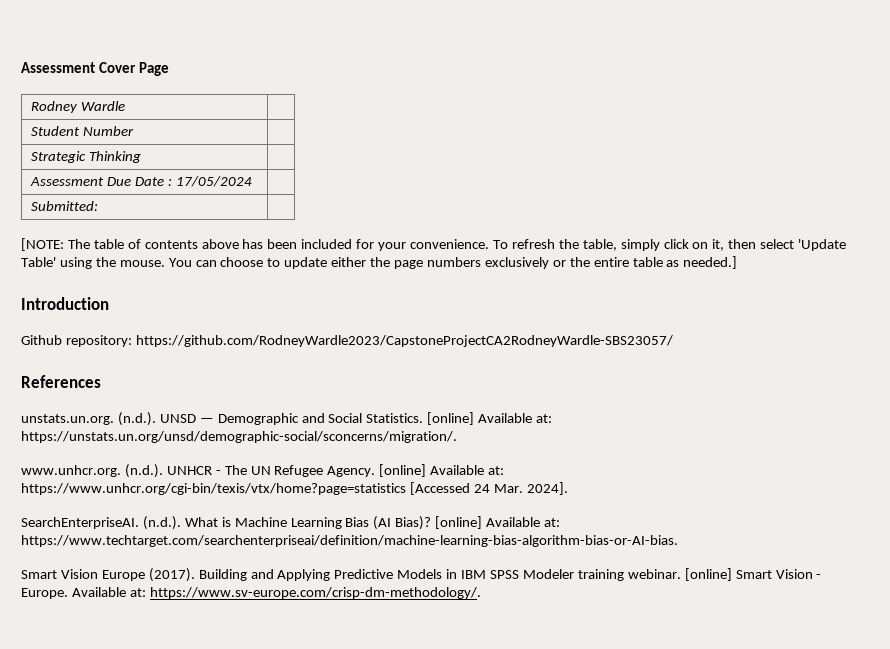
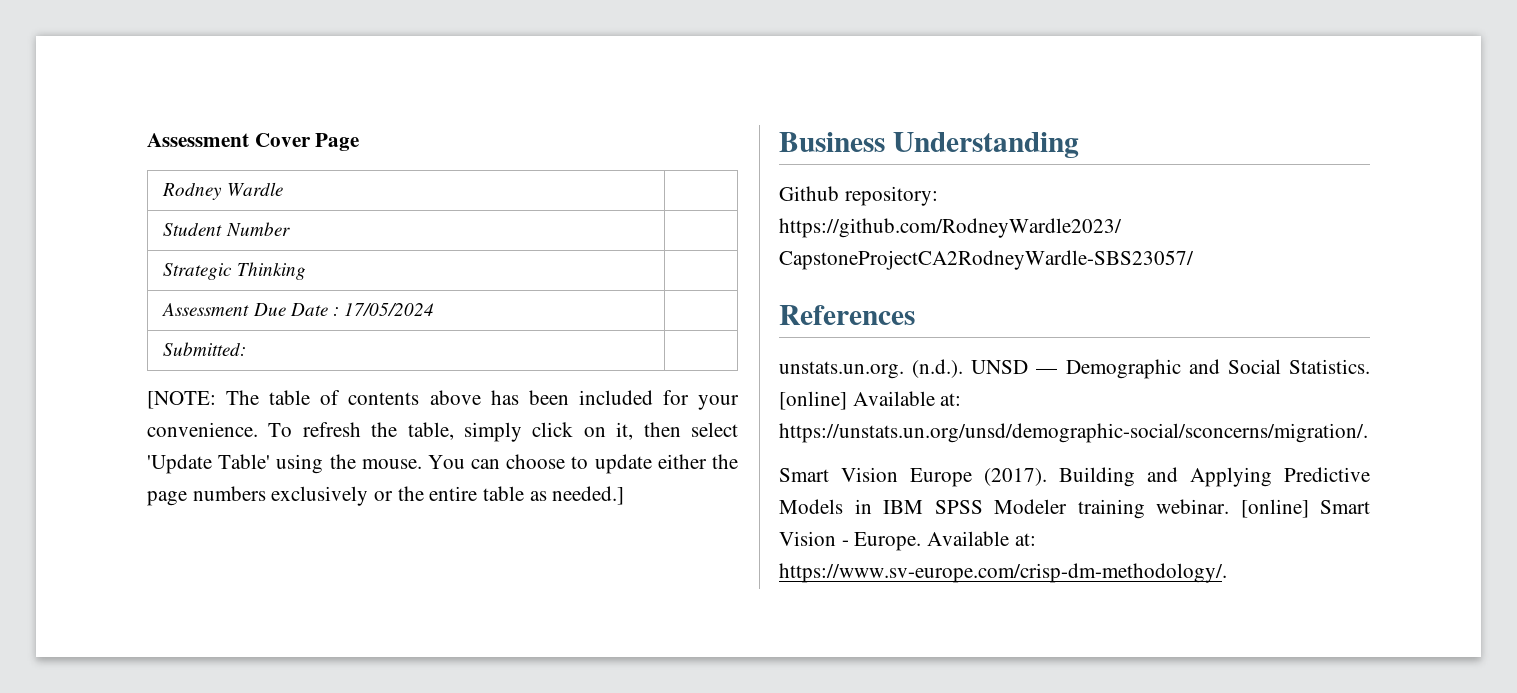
[21,297,109,310] Introduction -> [779,132,1079,158] Business Understanding
[21,464,505,478] [21,482,568,495] [21,516,561,530] [21,535,678,547] // www.unhcr.org. (n.d.). UNHCR - The UN Refugee Agency. [online] Available at: https://www.unhcr.org/cgi-bin/texis/vtx/home?page=statistics [Accessed 24 Mar. 2024]. // SearchEnterpriseAI. (n.d.). What is Machine Learning Bias (AI Bias)? [online] Available at: https://www.techtarget.com/searchenterpriseai/definition/machine-learning-bias-algorithm-bias-or-AI-bias. -> (1368, 433) none

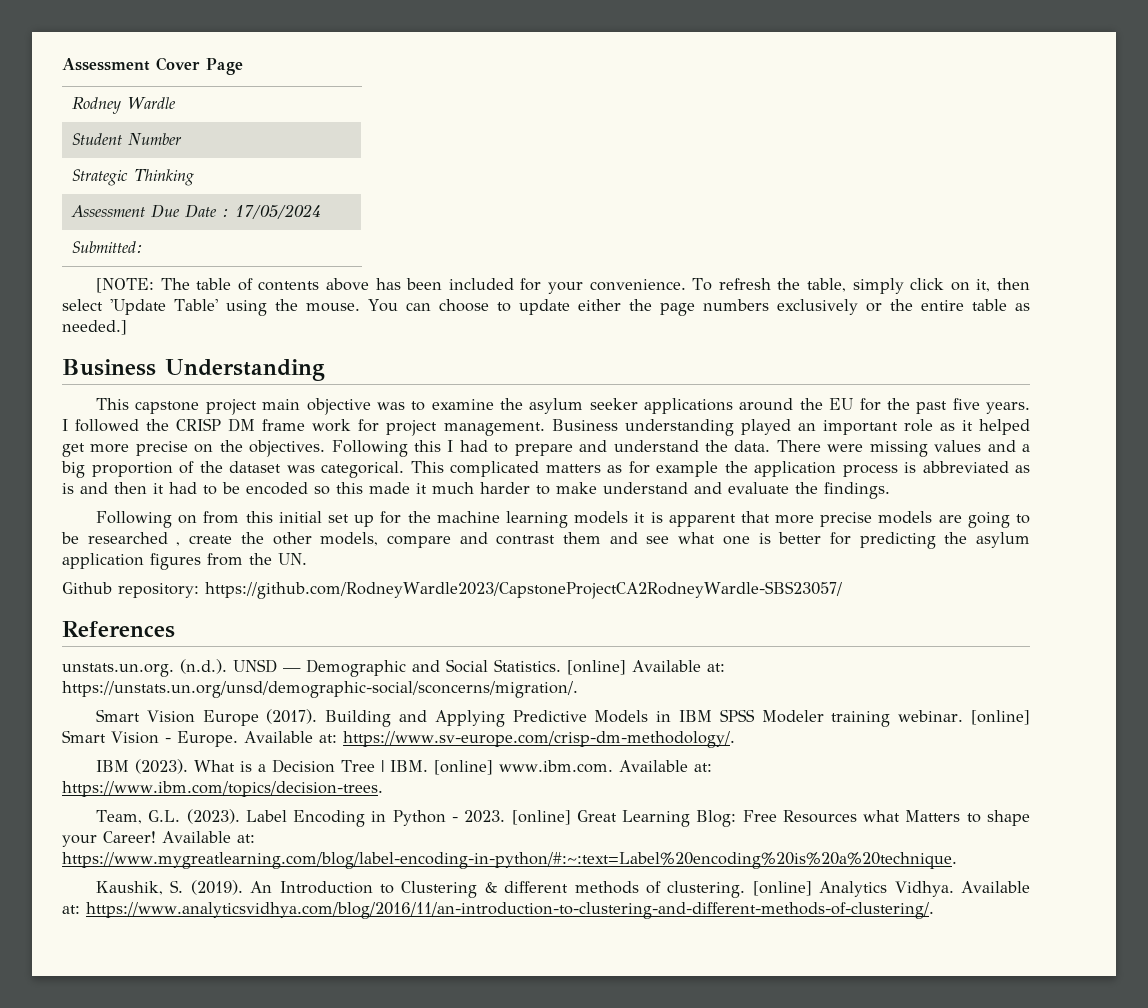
(1079, 145) none -> [96,398,1030,415] [62,418,1030,436] [62,440,1031,457] [61,461,1030,478] [62,482,890,499] [96,511,1030,528] [61,532,1031,549] [62,553,307,570] // This capstone project main objective was to examine the asylum seeker applications around the EU for the past five years. I followed the CRISP DM frame work for project management. Business understanding played an important role as it helped get more precise on the objectives. Following this I had to prepare and understand the data. There were missing values and a big proportion of the dataset was categorical. This complicated matters as for example the application process is abbreviated as is and then it had to be encoded so this made it much harder to make understand and evaluate the findings. // Following on from this initial set up for the machine learning models it is apparent that more precise models are going to be researched , create the other models, compare and contrast them and see what one is better for predicting the asylum application figures from the UN.
(1227, 573) none -> [96,759,713,775] [62,781,383,797] [96,809,1030,827] [62,831,255,847] [62,852,957,869] [96,880,1031,898] [62,902,934,919] // IBM (2023). What is a Decision Tree | IBM. [online] www.ibm.com. Available at: https://www.ibm.com/topics/decision-trees. // Team, G.L. (2023). Label Encoding in Python - 2023. [online] Great Learning Blog: Free Resources what Matters to shape your Career! Available at: https://www.mygreatlearning.com/blog/label-encoding-in-python/#:~:text=Label%20encoding%20is%20a%20technique. // Kaushik, S. (2019). An Introduction to Clustering & different methods of clustering. [online] Analytics Vidhya. Available at: https://www.analyticsvidhya.com/blog/2016/11/an-introduction-to-clustering-and-different-methods-of-clustering/.

